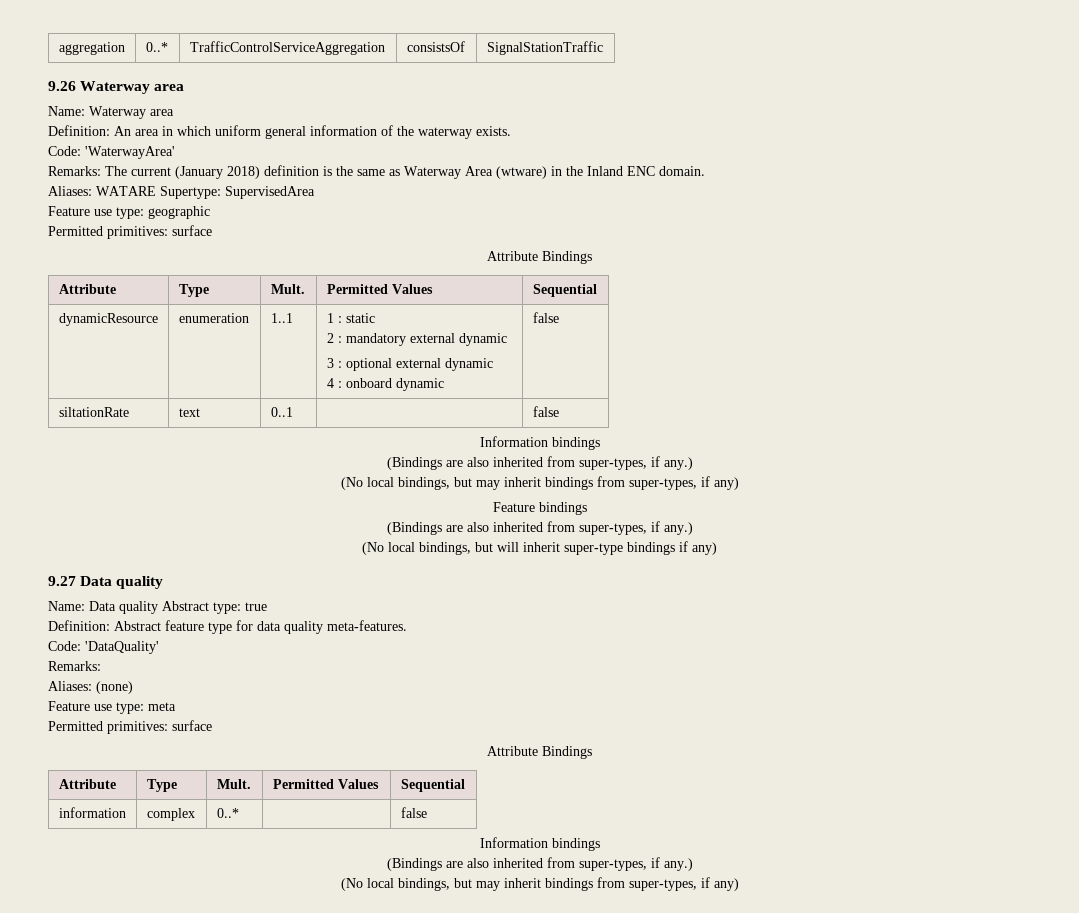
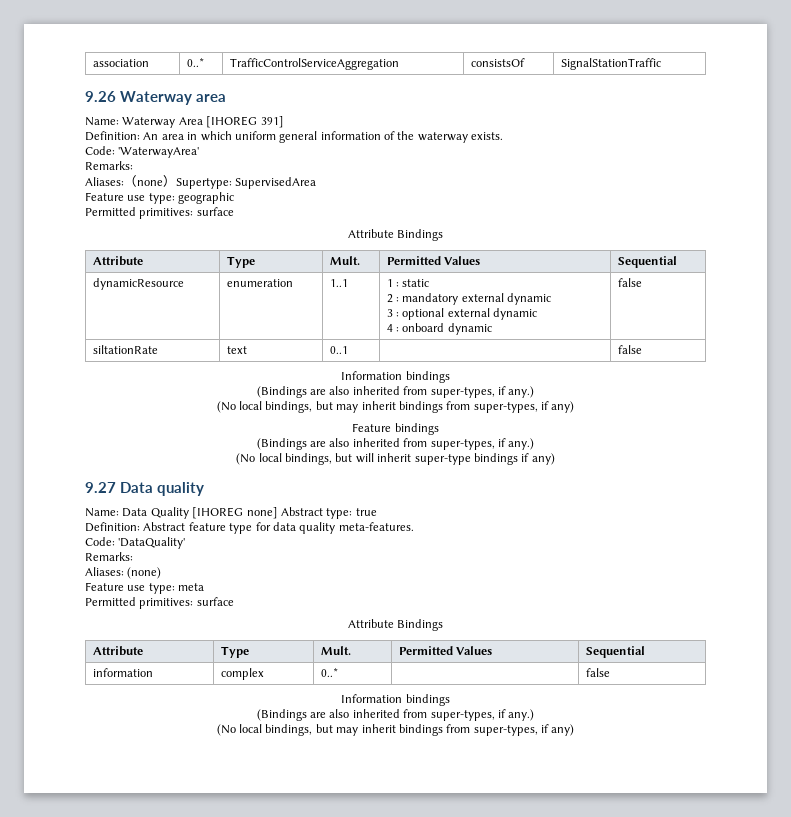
[58,42,125,55] aggregation -> [92,59,149,67] association
[150,109,174,116] area -> [178,116,284,128] Area [IHOREG 391]
[105,165,705,179] [48,186,156,196] The current (January 2018) definition is the same as Waterway Area (wtware) in the Inland ENC domain. // Aliases: WATARE -> [85,175,176,187] // Aliases:（none）
[119,601,158,614] quality -> [150,507,278,519] Quality [IHOREG none]

